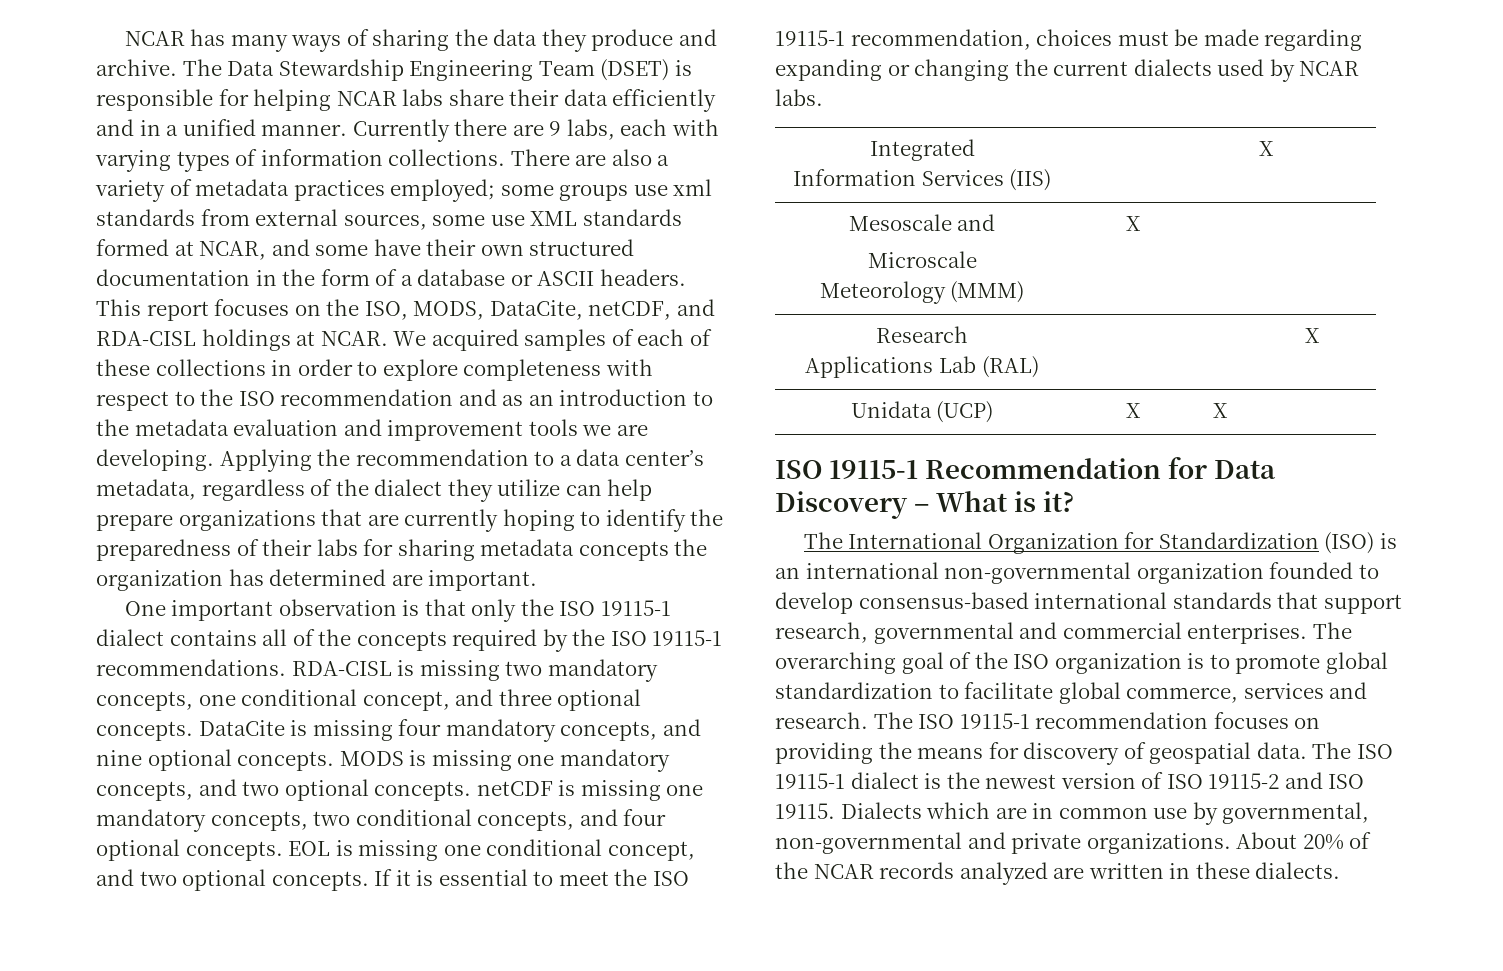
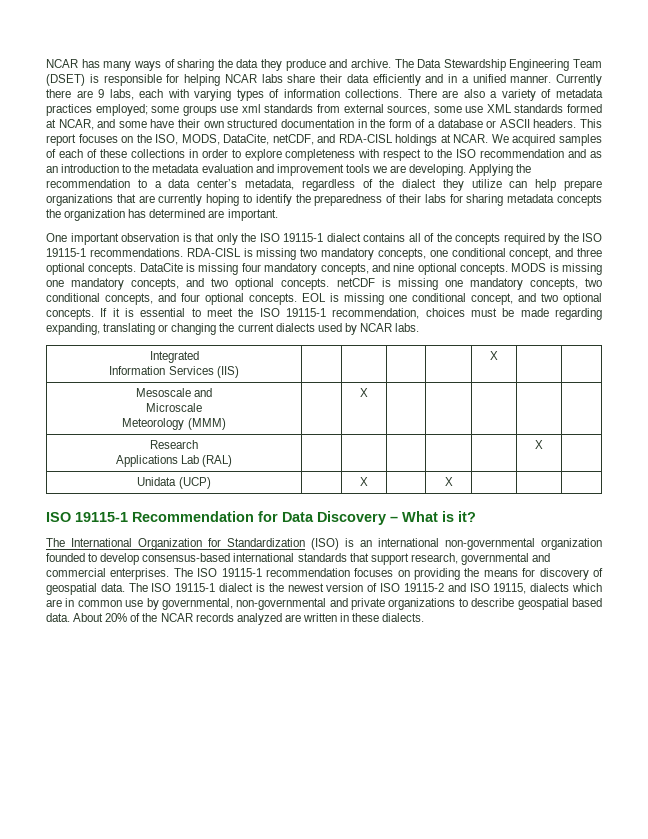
[775,59,882,81] expanding -> [46,323,156,335] expanding, translating
[775,652,1388,674] [775,682,1368,704] [775,712,913,729] overarching goal of the ISO organization is to promote global standardization to facilitate global commerce, services and research. The -> (193, 572) none
[775,802,922,819] 19115. Dialects -> [493,583,570,594] 19115, dialects
[1086,833,1231,854] organizations. -> [388,598,602,610] [46,613,70,622] organizations to describe geospatial based data.

